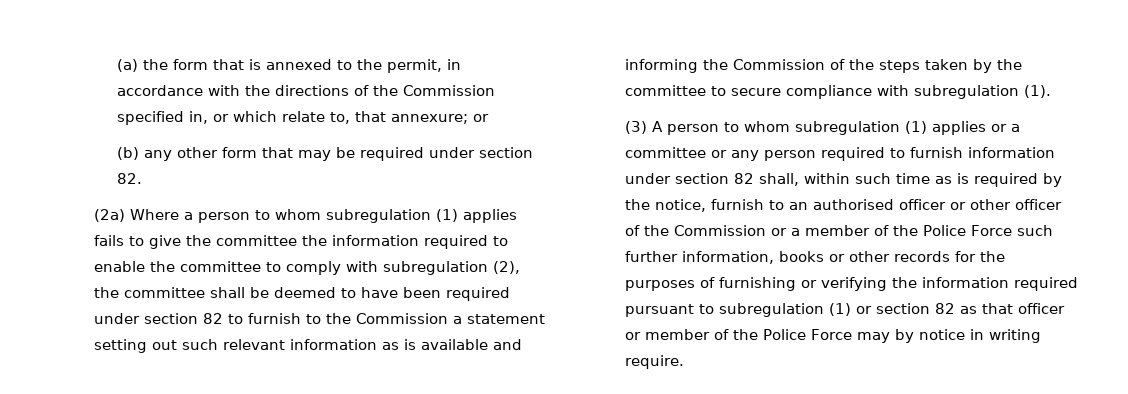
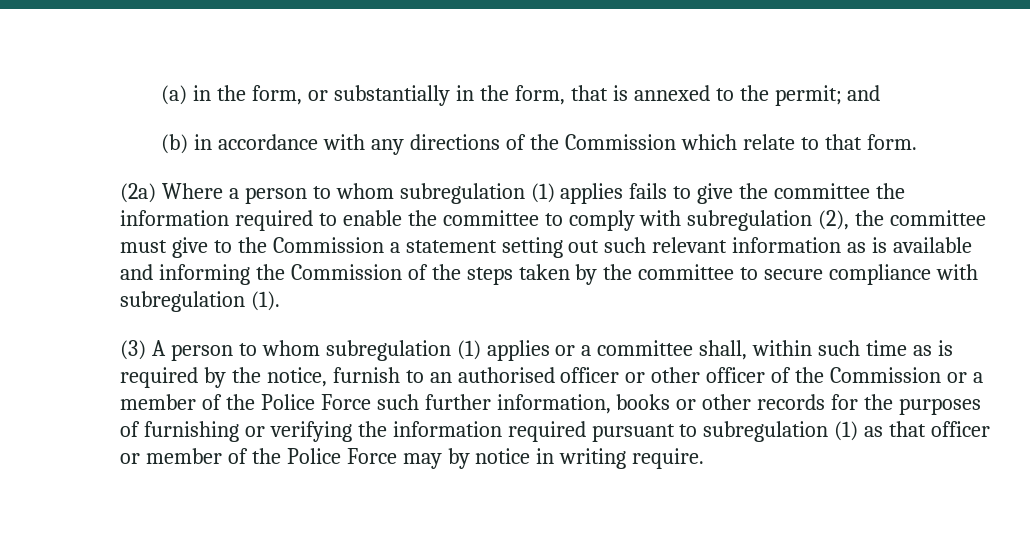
[142,59,208,70] the form -> [193,85,565,106] in the form, or substantially in the form,
[386,59,442,73] permit, -> [774,85,881,106] [161,134,189,154] permit; and // (b)
[244,85,270,96] the -> [371,139,405,155] any
[116,111,489,125] [116,147,533,161] [116,173,142,184] specified in, or which relate to, that annexure; or // (b) any other form that may be required under section 82. -> [680,134,917,150] which relate to that form.
[210,287,511,301] [94,313,302,324] shall be deemed to have been required under section 82 to furnish -> [119,237,208,258] must give
[711,147,1056,161] [625,173,755,184] or any person required to furnish information under section 82 -> (694, 348) none
[856,303,956,314] or section 82 -> (859, 431) none

